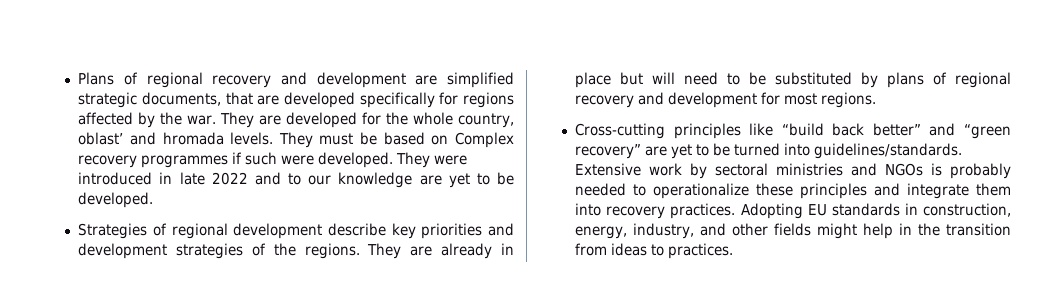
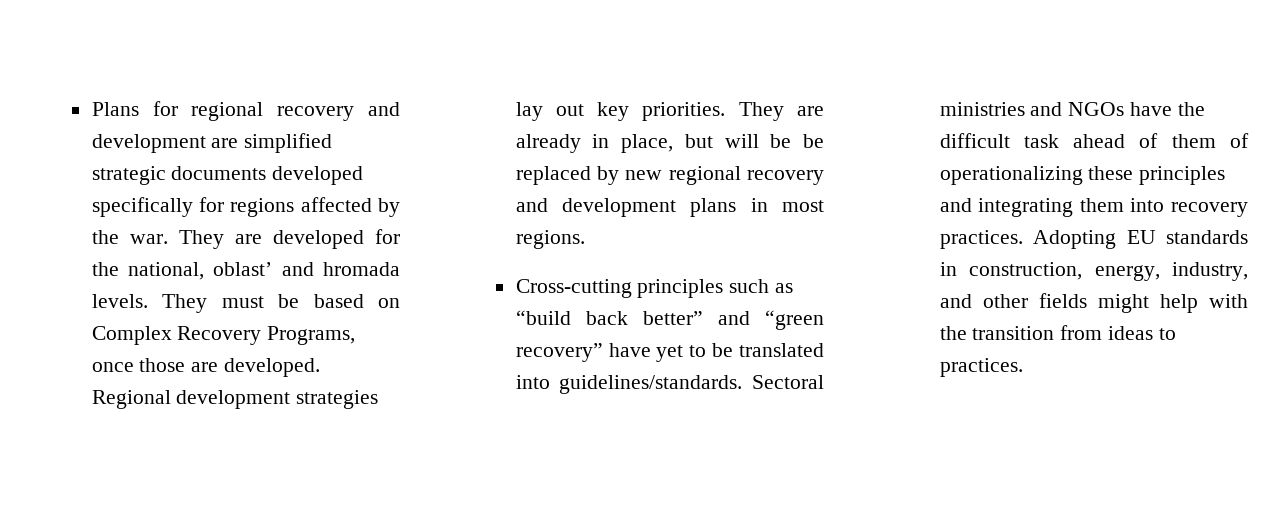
[123,72,138,85] of -> [152,101,178,116] for
[141,92,280,106] documents, that are -> [171,166,267,180] documents
[413,112,514,128] whole country, -> [128,262,205,280] national,
[78,152,468,168] [78,172,515,188] [78,192,154,208] [78,223,515,239] [78,243,360,259] recovery programmes if such were developed. They were introduced in late 2022 and to our knowledge are yet to be developed. // Strategies of regional development describe key priorities and development strategies of the regions. -> [177,326,356,345] [91,358,321,377] [91,390,379,409] [515,102,726,121] Recovery Programs, once those are developed. Regional development strategies lay out key priorities.
[575,72,612,88] place -> [621,134,674,153] place,
[684,72,1011,88] [575,92,781,108] need to be substituted by plans of regional recovery and development for -> [770,134,824,148] [515,166,824,185] [515,198,768,217] be be replaced by new regional recovery and development plans in
[749,123,774,136] like -> [729,279,794,293] such as
[645,143,781,159] are yet to be turned -> [608,343,824,362] have yet to be translated
[575,163,1012,179] [575,183,750,199] Extensive work by sectoral ministries and NGOs is probably needed to operationalize -> [752,375,824,389] [939,102,1205,116] [939,133,1249,148] [939,166,1083,185] Sectoral ministries and NGOs have the difficult task ahead of them of operationalizing
[907,183,970,199] integrate -> [978,198,1074,217] integrating
[899,223,913,235] in -> [1209,294,1248,308] with

